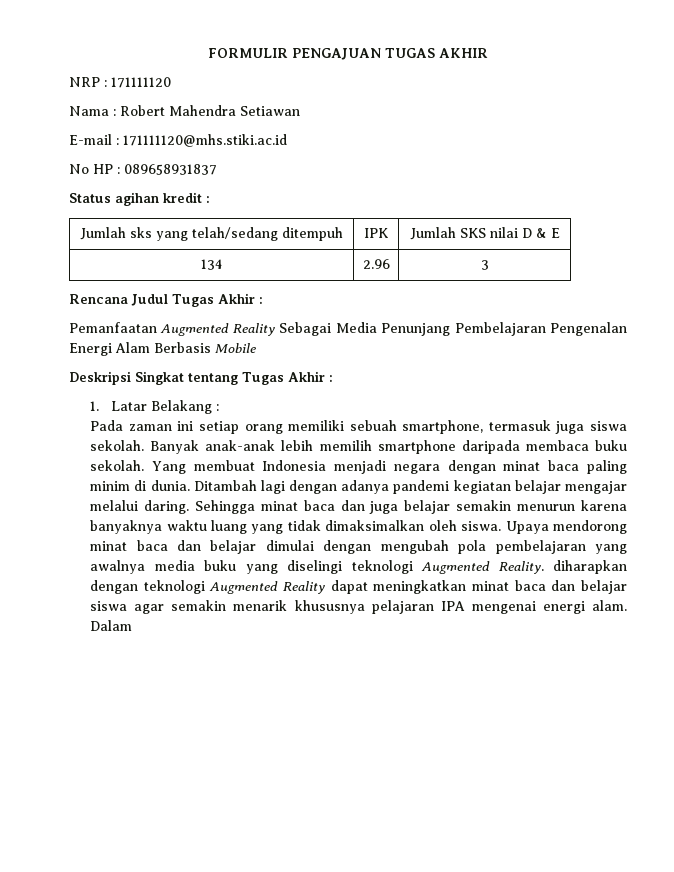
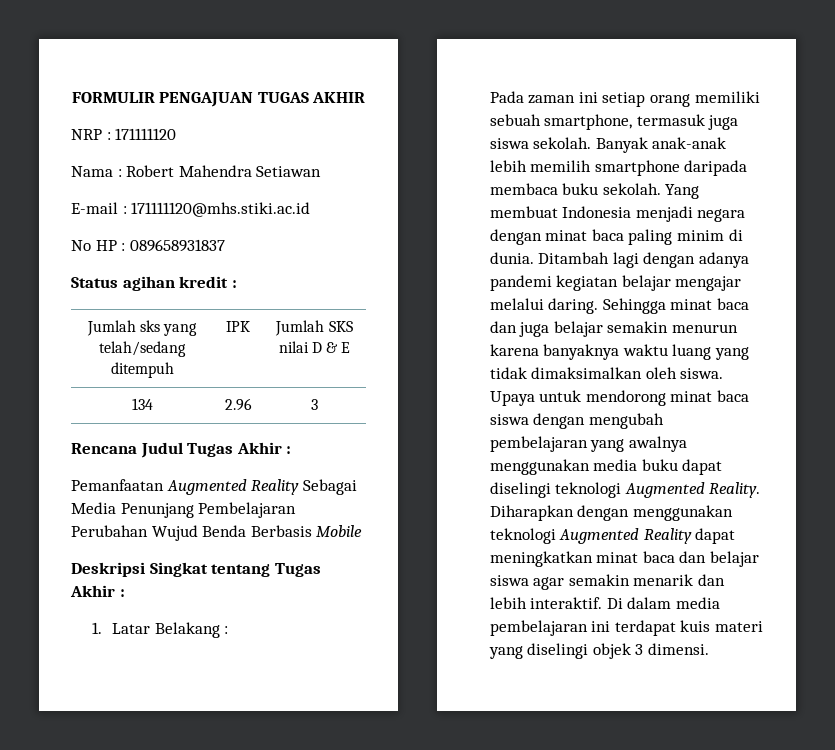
[550,322,627,336] [69,342,150,356] Pengenalan Energi Alam -> [71,525,247,541] Perubahan Wujud Benda
(549, 527) none -> [539,390,582,402] untuk
[177,540,314,554] dan belajar dimulai -> [489,414,529,425] siswa
[458,540,487,554] pola -> (664, 421) none
(146, 567) none -> [489,459,590,475] menggunakan
[245,564,278,574] yang -> [682,459,723,475] dapat
[553,560,627,574] [90,580,139,594] diharapkan dengan -> [489,505,733,521] Diharapkan dengan menggunakan
[294,600,627,614] [90,620,133,631] khususnya pelajaran IPA mengenai energi alam. Dalam -> [697,574,725,586] [489,597,720,609] [489,620,763,636] [488,643,709,659] dan lebih interaktif. Di dalam media pembelajaran ini terdapat kuis materi yang diselingi objek 3 dimensi.

